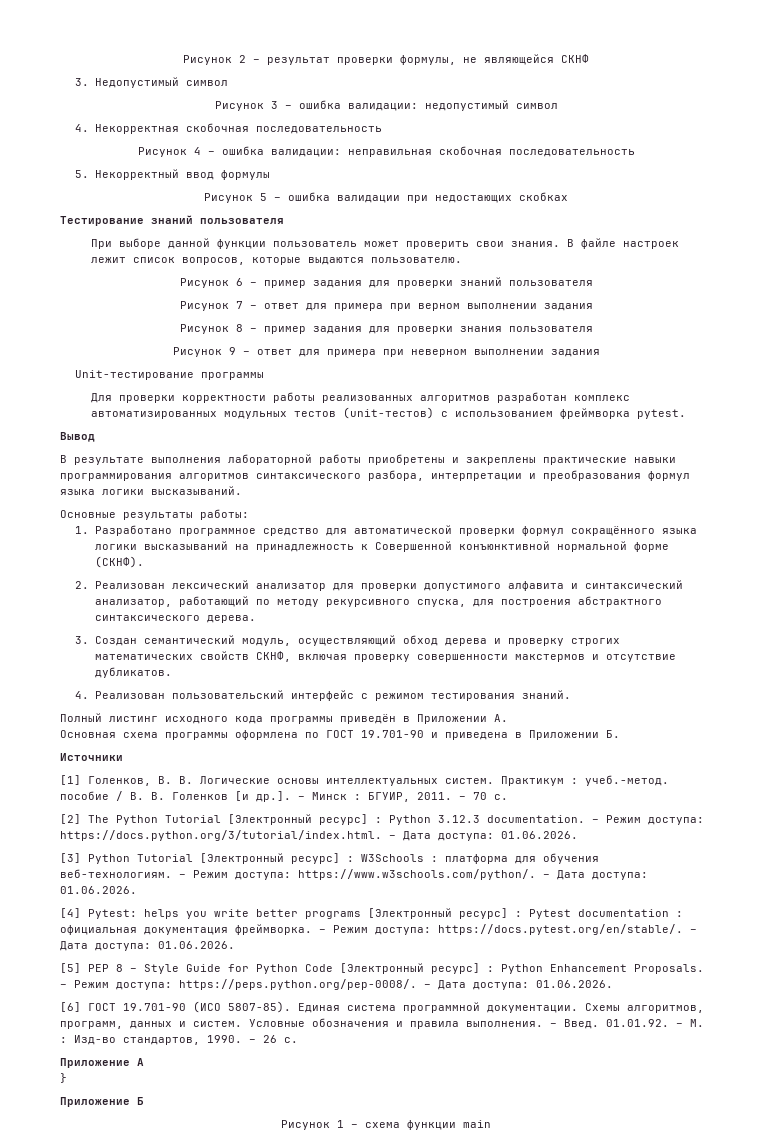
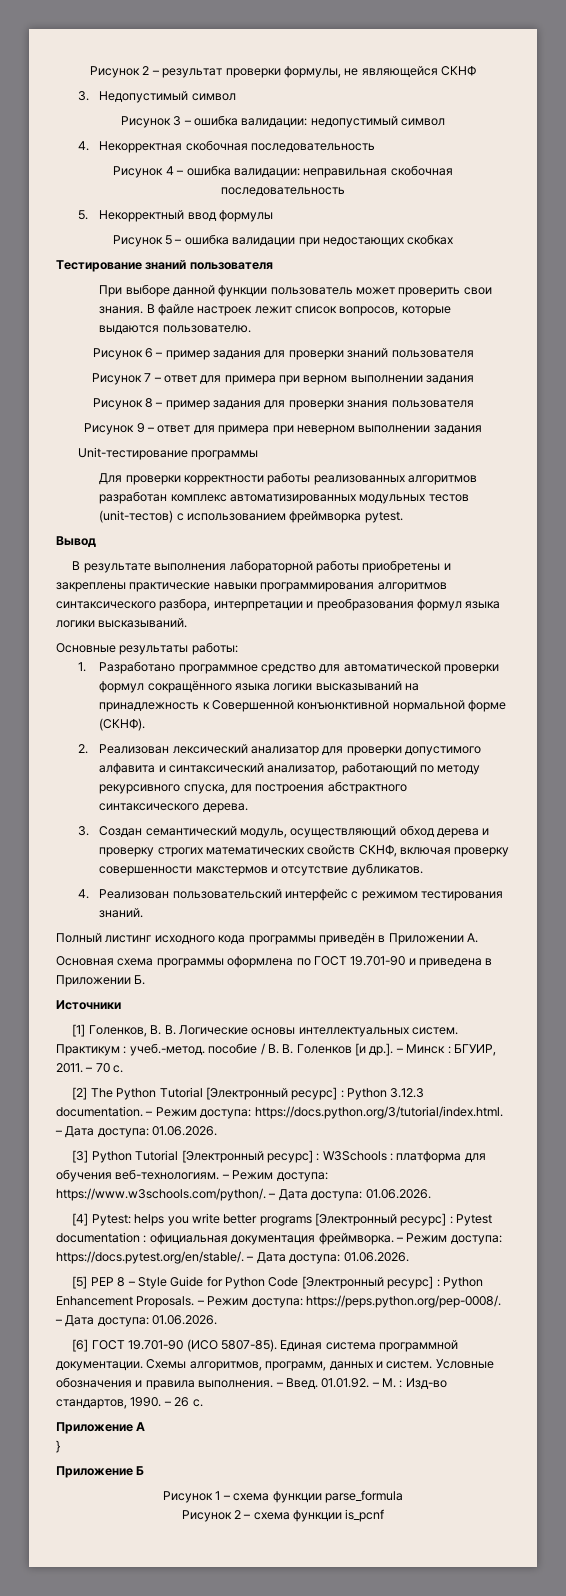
[463,1120,491,1128] main -> [324,1490,403,1503] [181,1509,385,1522] parse_formula // Рисунок 2 – схема функции is_pcnf

